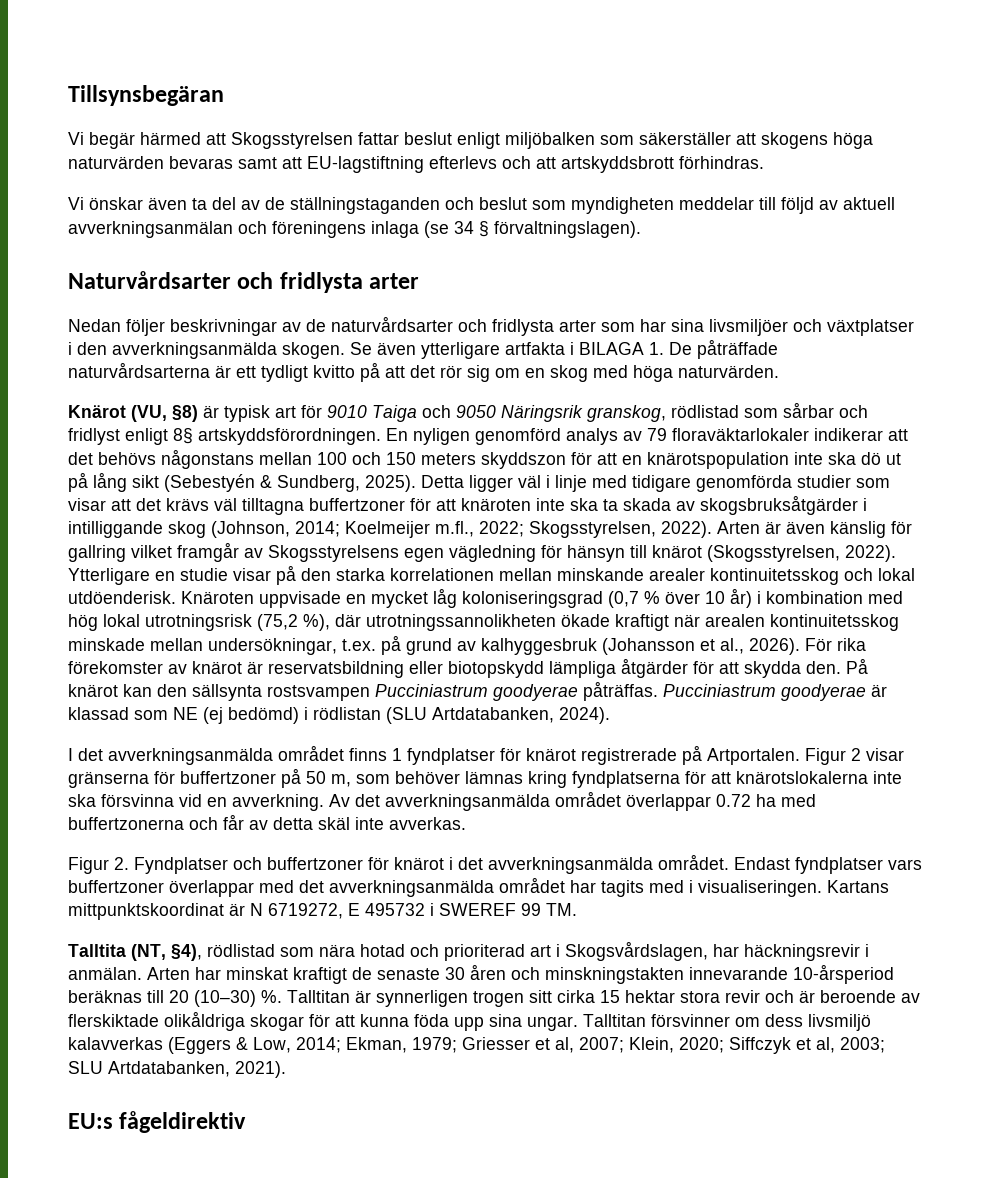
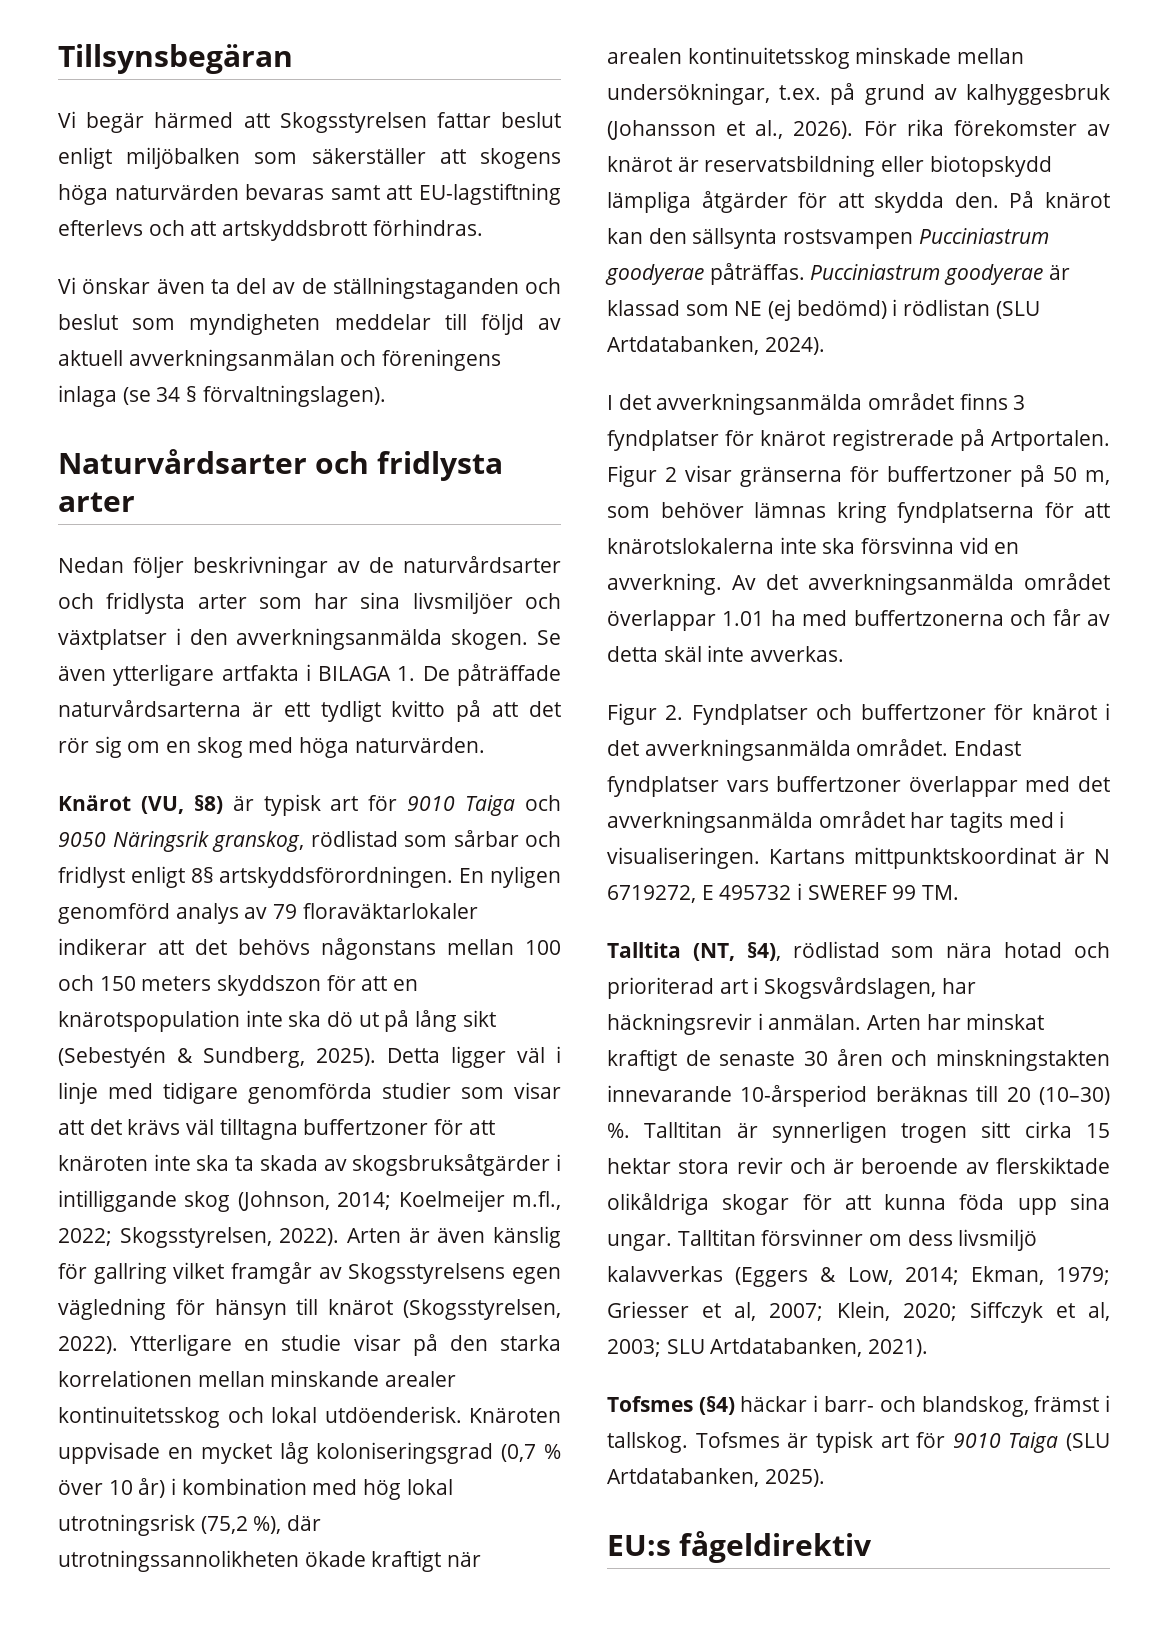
[392,748,402,761] 1 -> [1013,395,1026,410] 3
[716,794,751,807] 0.72 -> [722,611,765,626] 1.01
(286, 1069) none -> [607,1395,1110,1417] [607,1431,1110,1453] [607,1468,825,1487] // Tofsmes (§4) häckar i barr- och blandskog, främst i tallskog. Tofsmes är typisk art för 9010 Taiga (SLU Artdatabanken, 2025).

